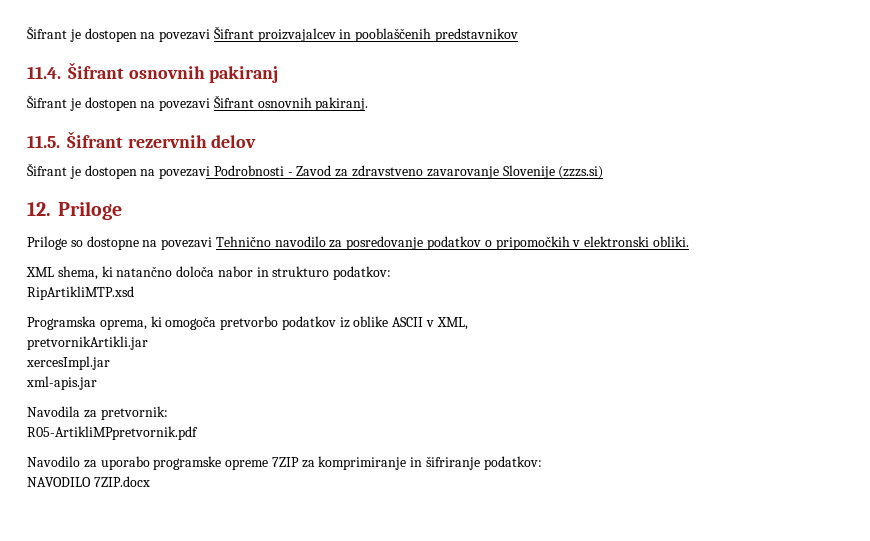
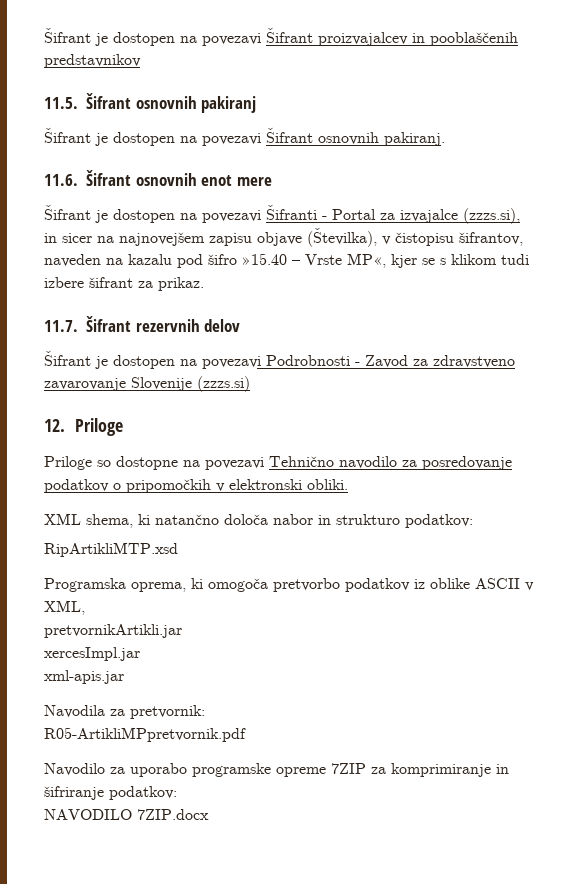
[27,66,61,79] 11.4. -> [44,97,78,109] 11.5.
[27,135,60,148] 11.5. -> [44,170,272,186] [44,204,520,224] [44,227,523,247] [44,253,529,268] [44,277,204,291] [44,320,78,332] 11.6. Šifrant osnovnih enot mere // Šifrant je dostopen na povezavi Šifranti - Portal za izvajalce (zzzs.si), in sicer na najnovejšem zapisu objave (Številka), v čistopisu šifrantov, naveden na kazalu pod šifro »15.40 – Vrste MP«, kjer se s klikom tudi izbere šifrant za prikaz. // 11.7.

